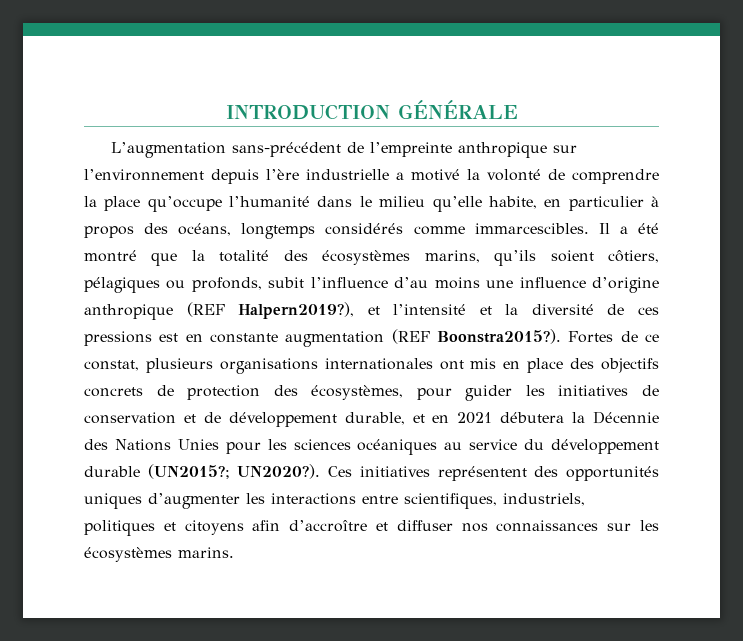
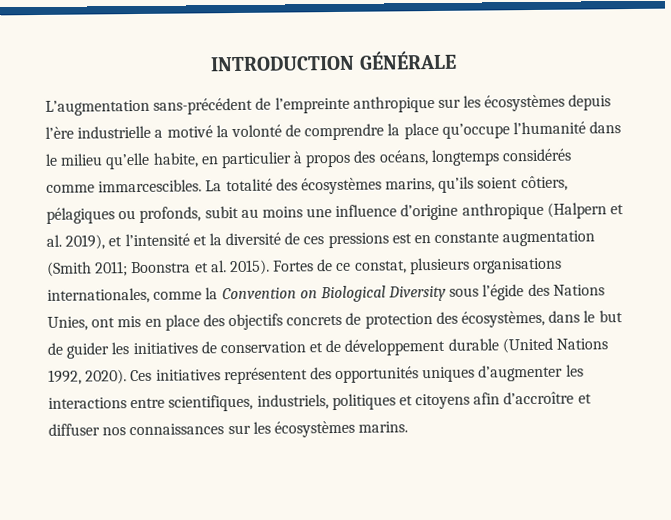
[84,169,204,181] l’environnement -> [463,94,566,112] les écosystèmes
[598,223,659,234] [84,250,205,266] Il a été montré que la -> [205,180,223,192] La
[310,277,429,288] l’influence d’au -> [240,208,259,218] au
[186,302,355,319] (REF Halpern2019?), -> [546,202,625,219] [46,234,106,250] (Halpern et al. 2019),
[391,329,561,344] (REF Boonstra2015?). -> [47,259,270,277] (Smith 2011; Boonstra et al. 2015).
[324,358,433,370] internationales -> [47,283,605,304] [47,316,88,331] internationales, comme la Convention on Biological Diversity sous l’égide des Nations Unies,
[416,388,452,400] pour -> [548,310,623,323] [47,342,63,355] dans le but de
[344,411,659,425] [84,439,659,455] [84,464,321,479] durable, et en 2021 débutera la Décennie des Nations Unies pour les sciences océaniques au service du développement durable (UN2015?; UN2020?). -> [447,337,609,354] [48,369,128,385] durable (United Nations 1992, 2020).

